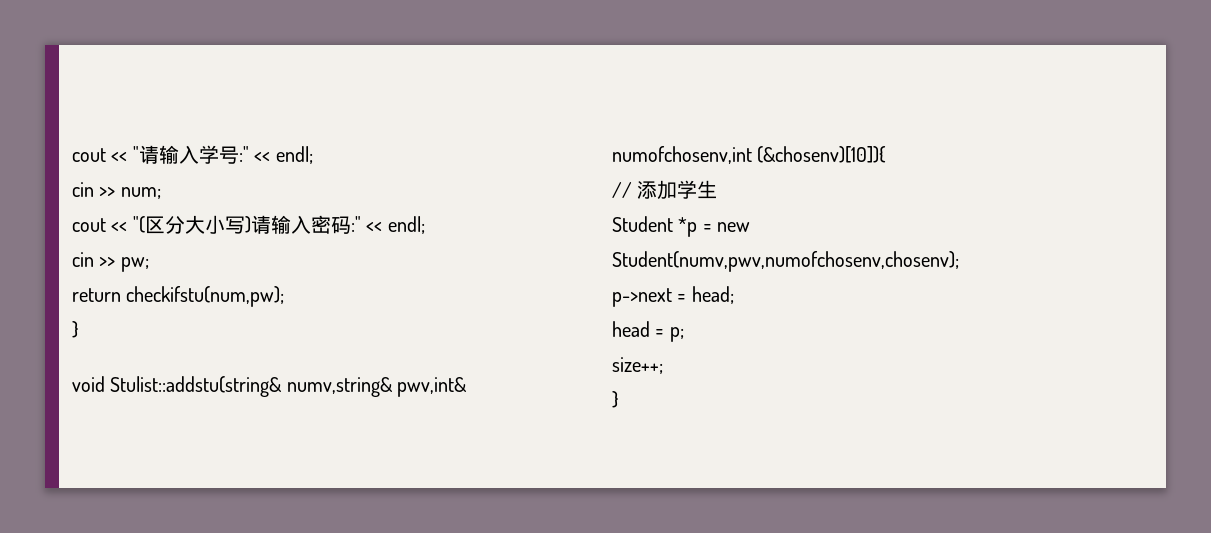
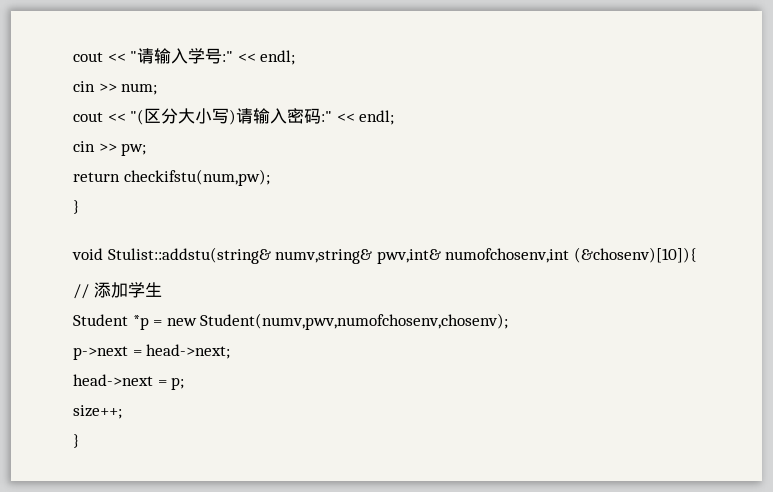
[691,286,734,304] [612,321,650,337] head; // head -> [146,344,231,359] [73,374,153,386] head->next; // head->next

